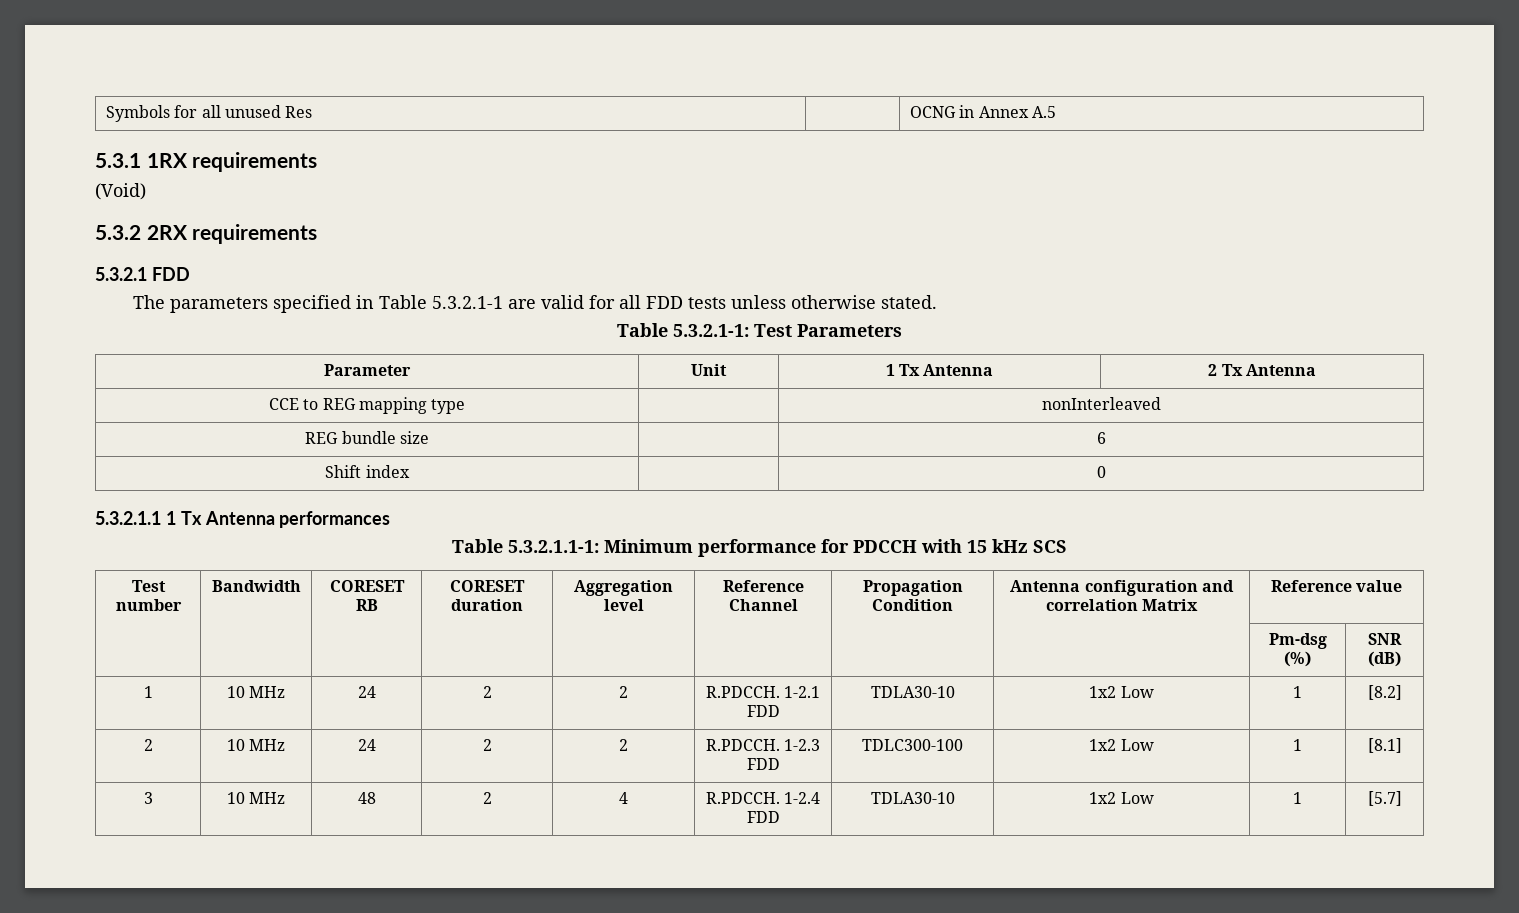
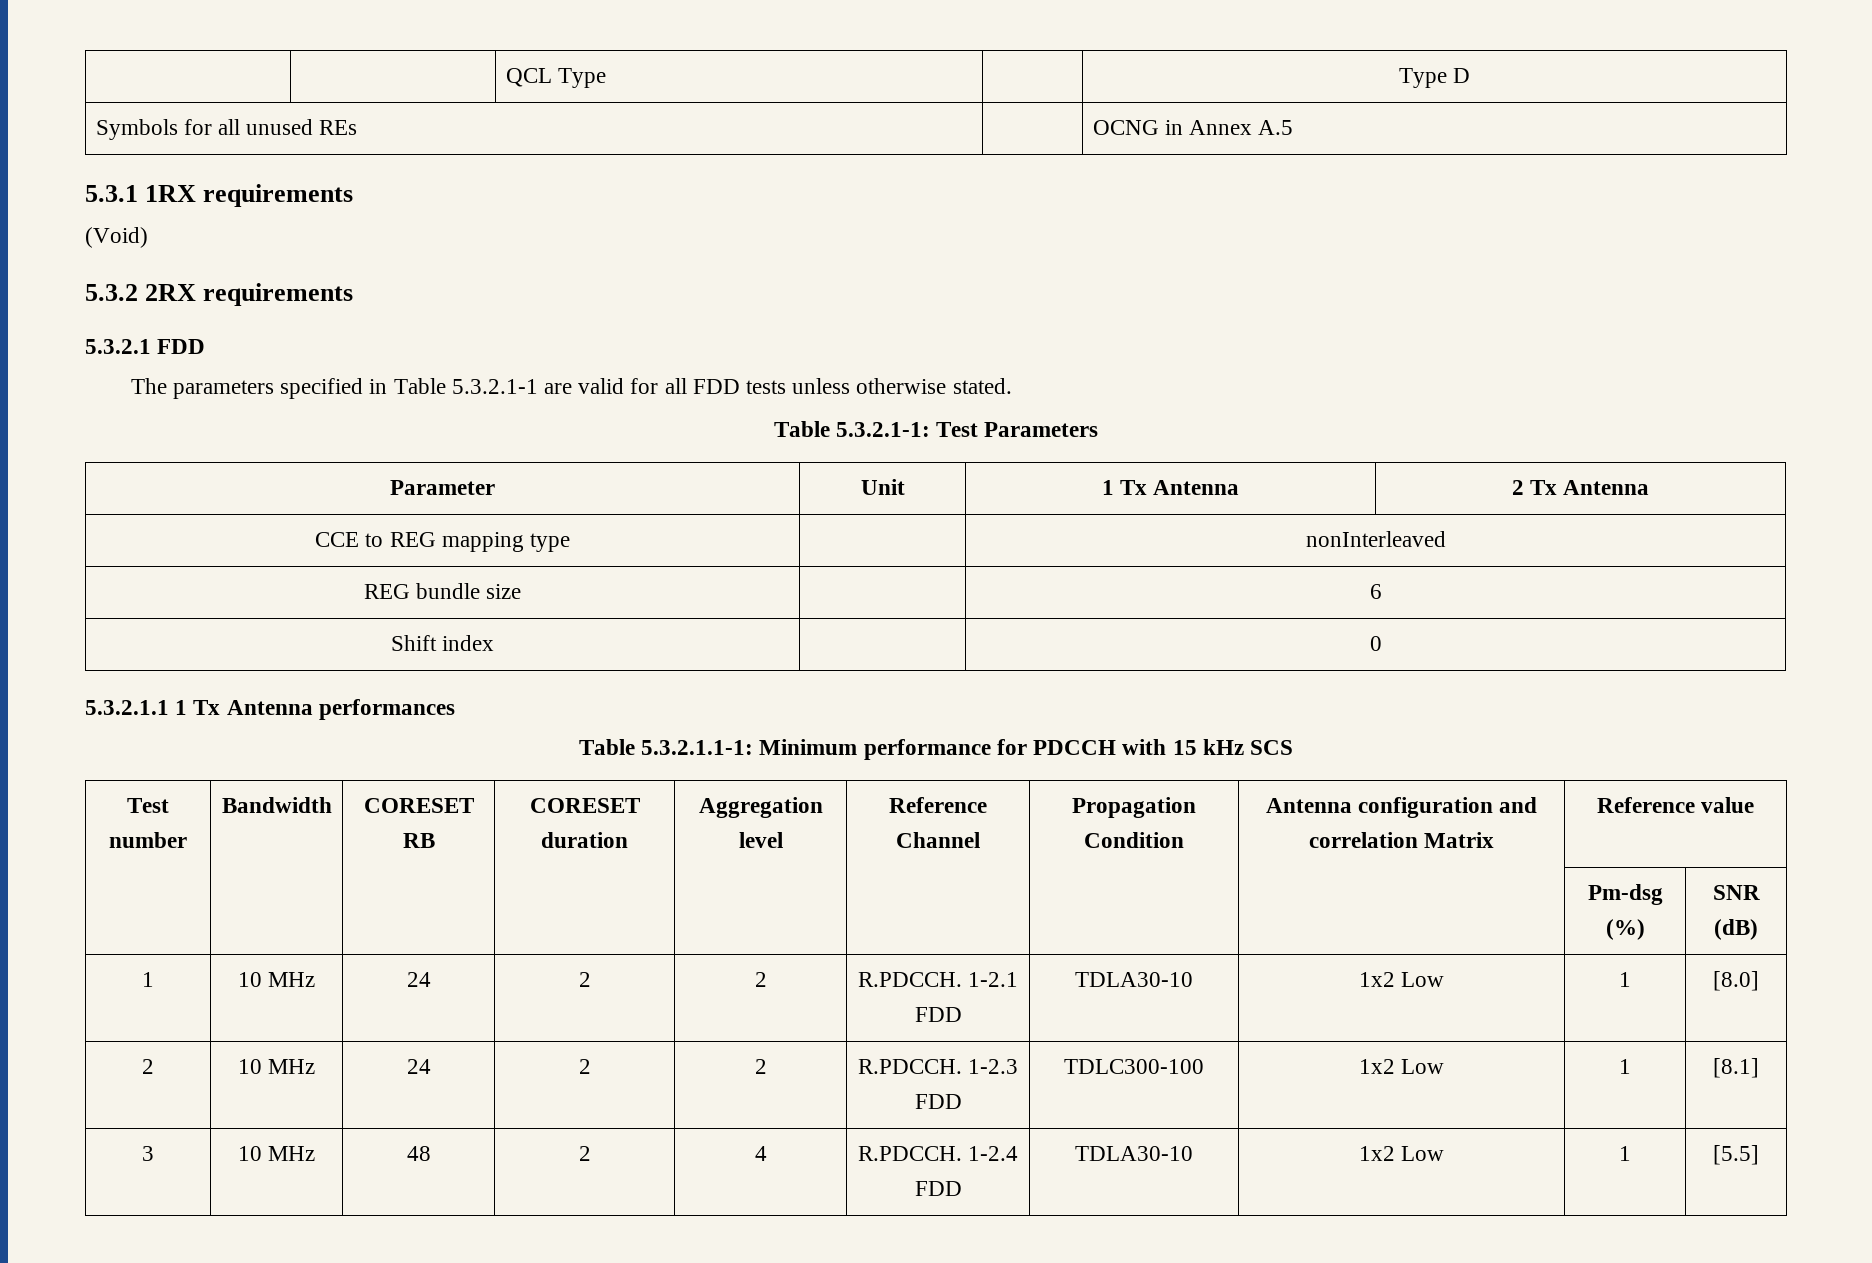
(105, 113) none -> [505,68,606,88] [1398,68,1471,88] | | QCL Type | | Type D //
[285,106,313,118] Res -> [319,120,358,135] REs
[1367,685,1402,700] [8.2] -> [1713,971,1759,991] [8.0]
[1367,791,1402,806] [5.7] -> [1713,1145,1759,1165] [5.5]

